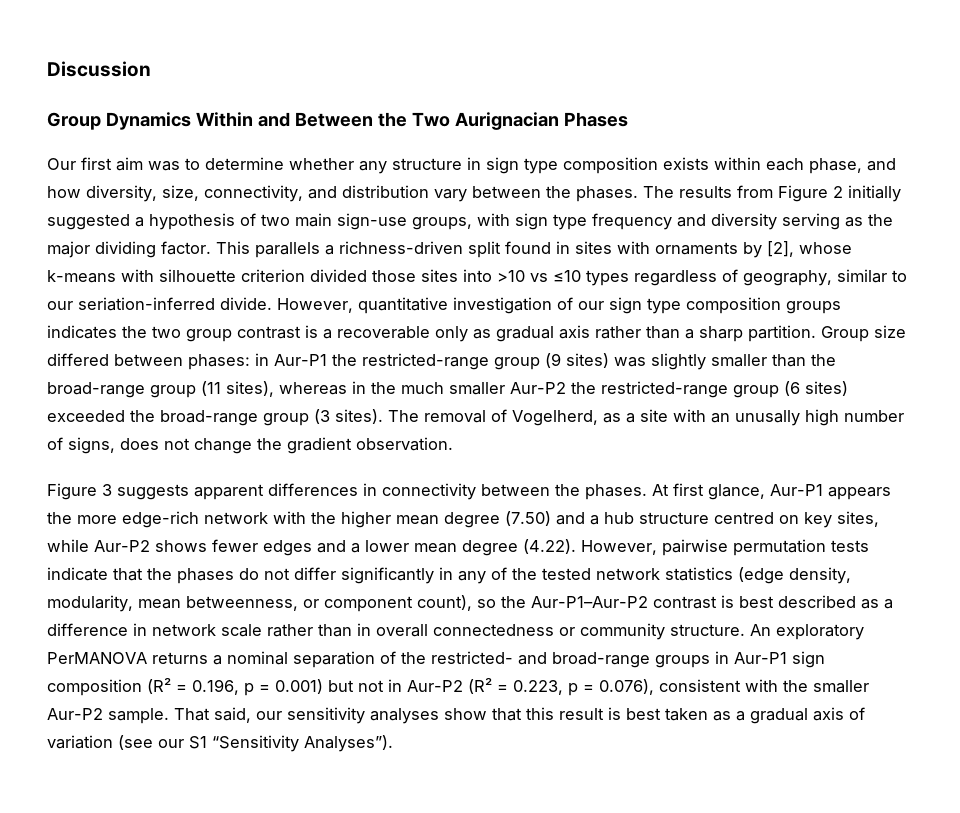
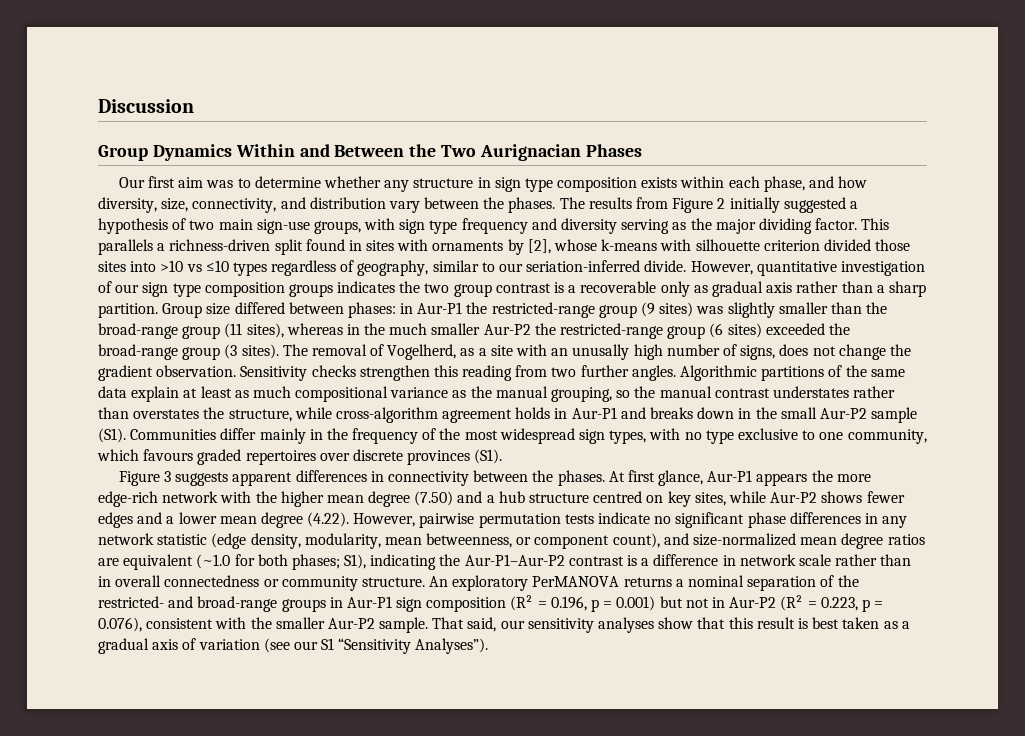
(453, 444) none -> [240,365,905,381] [98,386,896,402] [98,407,918,423] [98,428,927,444] [97,449,503,465] Sensitivity checks strengthen this reading from two further angles. Algorithmic partitions of the same data explain at least as much compositional variance as the manual grouping, so the manual contrast understates rather than overstates the structure, while cross-algorithm agreement holds in Aur-P1 and breaks down in the small Aur-P2 sample (S1). Communities differ mainly in the frequency of the most widespread sign types, with no type exclusive to one community, which favours graded repertoires over discrete provinces (S1).
[113,567,733,584] that the phases do not differ significantly in any of the tested network statistics -> [654,512,908,528] [98,533,208,545] no significant phase differences in any network statistic
[477,599,496,608] so -> [663,533,925,549] [98,554,437,570] and size-normalized mean degree ratios are equivalent (~1.0 for both phases; S1), indicating
[739,595,879,609] best described as -> (638, 560) none

